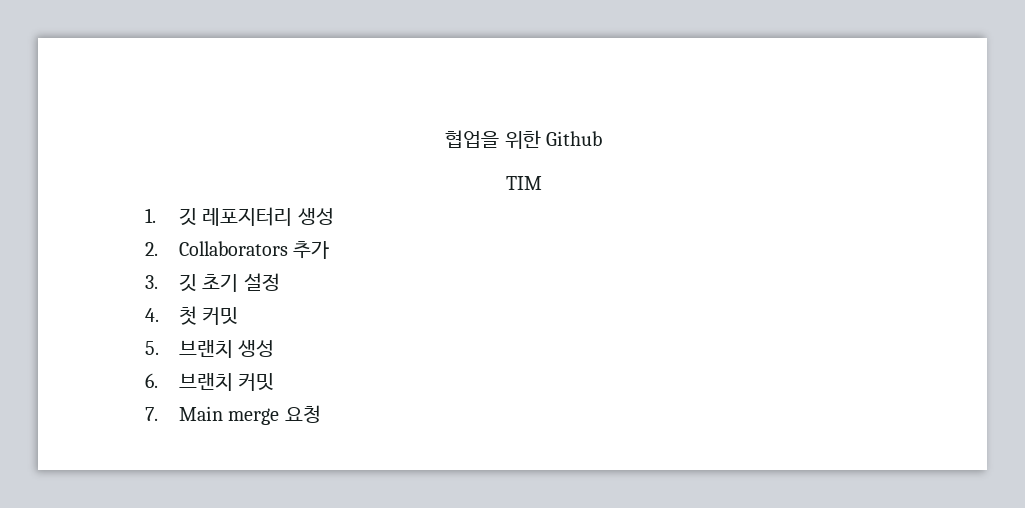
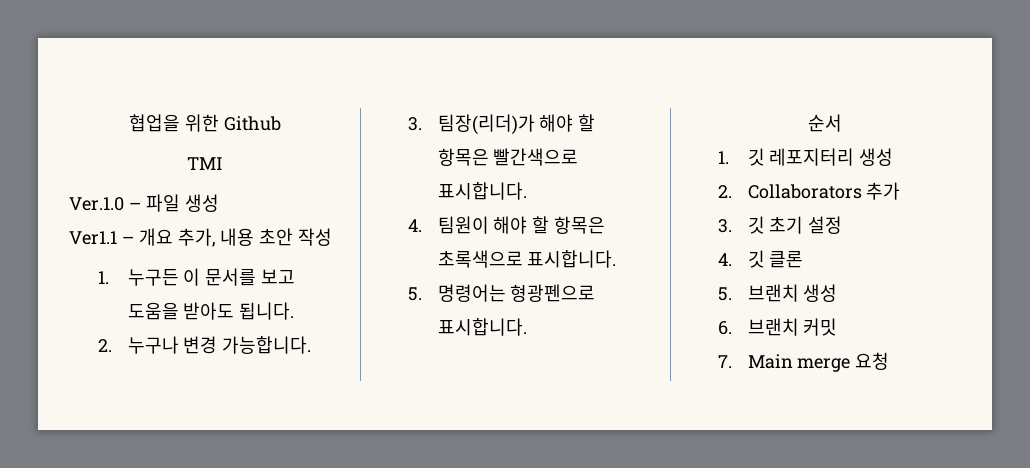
[505,176,542,190] TIM -> [187,157,223,170] [69,194,219,212] [69,228,333,247] [98,268,296,286] [127,302,295,320] [98,336,312,354] [408,114,596,135] [437,148,579,166] [437,182,527,200] [408,216,606,234] [437,250,617,268] [408,284,596,302] [437,318,527,336] [808,114,842,132] TMI // Ver.1.0 – 파일 생성 // Ver1.1 – 개요 추가, 내용 초안 작성 // 1. 누구든 이 문서를 보고 도움을 받아도 됩니다. // 2. 누구나 변경 가능합니다. // 3. 팀장(리더)가 해야 할 항목은 빨간색으로 표시합니다. // 4. 팀원이 해야 할 항목은 초록색으로 표시합니다. // 5. 명령어는 형광펜으로 표시합니다. // 순서
[178,306,239,325] 첫 커밋 -> [747,250,804,268] 깃 클론

